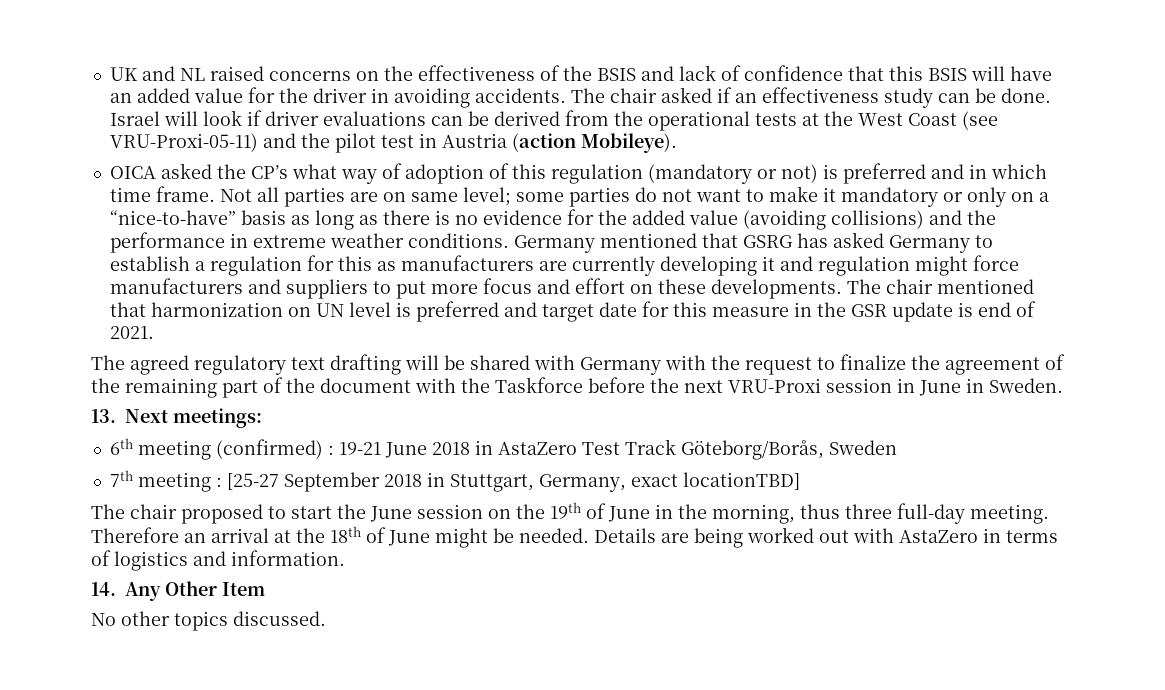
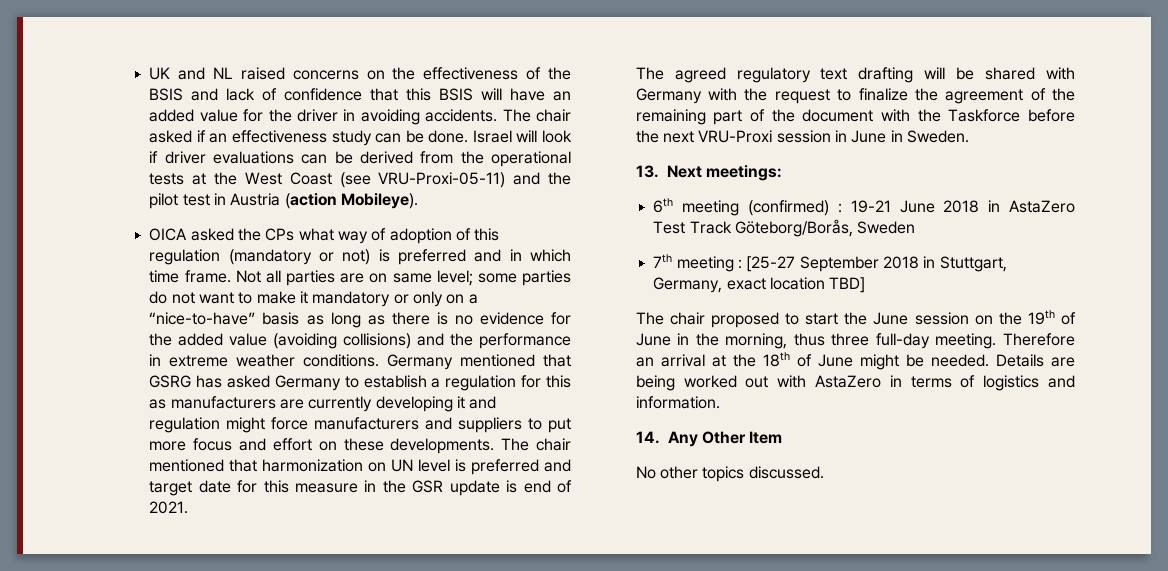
[251,165,289,179] CP’s -> [265,228,295,241] CPs
[683,472,801,490] locationTBD] -> [769,277,866,293] location TBD]

